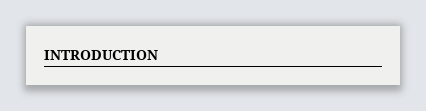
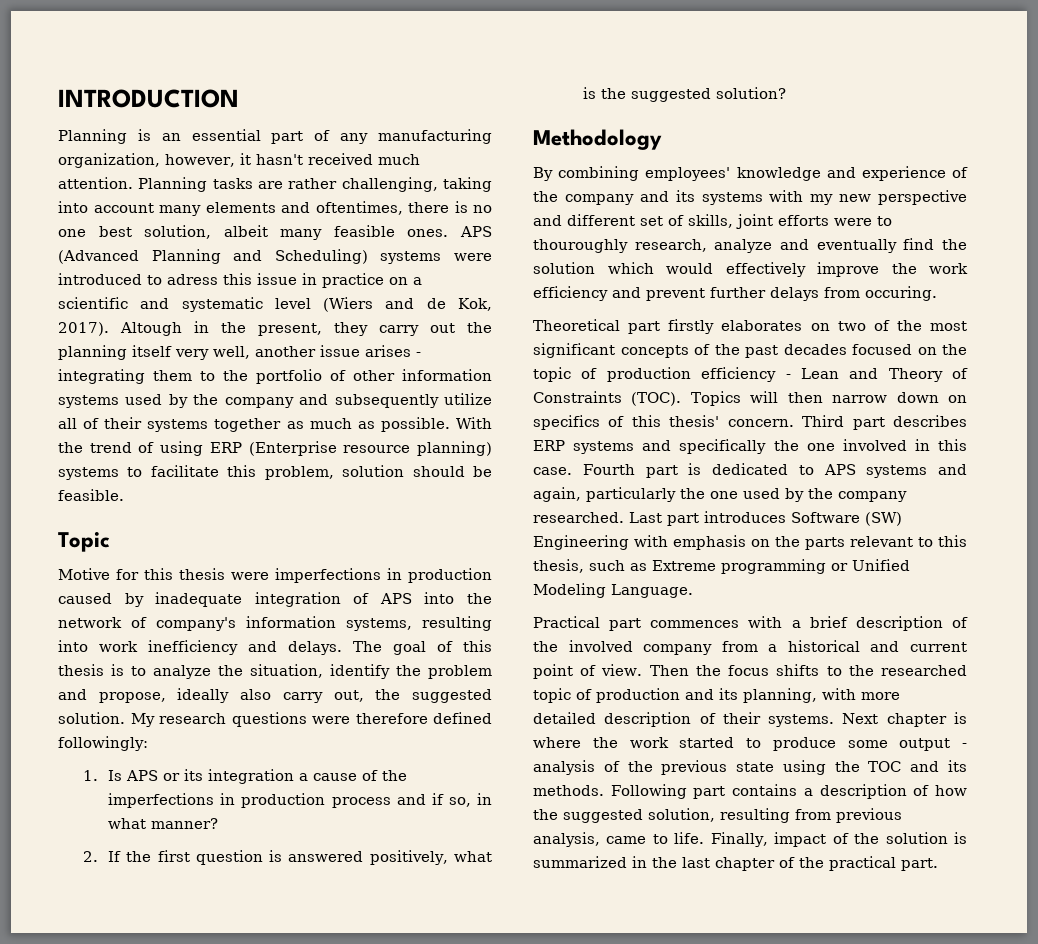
(158, 55) none -> [58,129,492,144] [58,153,420,168] [58,177,492,192] [58,201,492,216] [58,225,492,240] [58,249,492,264] [58,273,422,288] [58,297,492,312] [58,321,492,336] [58,345,421,360] [58,369,492,384] [58,393,492,408] [58,417,492,432] [58,441,492,456] [58,465,492,480] [58,489,124,501] [58,532,110,552] [58,568,492,583] [58,592,492,607] [58,616,492,631] [58,640,492,655] [58,664,492,679] [58,688,493,703] [58,712,492,727] [58,736,148,751] [83,769,408,784] [108,793,492,808] [108,818,219,829] [83,850,492,865] [583,87,787,102] [533,129,662,150] [533,166,968,181] [533,190,967,205] [533,214,892,229] [533,238,967,253] [533,262,968,277] [533,286,937,301] [533,319,967,334] [533,343,967,358] [533,367,968,382] [533,391,967,406] [533,415,967,430] [533,439,967,454] [533,463,967,478] [533,487,907,502] [533,511,902,526] [533,535,967,550] [533,559,910,574] [533,583,693,598] [533,616,968,631] [533,640,967,655] [533,664,967,679] [533,688,900,703] [533,712,967,727] [533,737,967,751] [533,760,967,775] [533,784,967,799] [533,808,902,823] [533,832,967,847] [533,856,938,871] // Planning is an essential part of any manufacturing organization, however, it hasn't received much attention. Planning tasks are rather challenging, taking into account many elements and oftentimes, there is no one best solution, albeit many feasible ones. APS (Advanced Planning and Scheduling) systems were introduced to adress this issue in practice on a scientific and systematic level (Wiers and de Kok, 2017). Altough in the present, they carry out the planning itself very well, another issue arises - integrating them to the portfolio of other information systems used by the company and subsequently utilize all of their systems together as much as possible. With the trend of using ERP (Enterprise resource planning) systems to facilitate this problem, solution should be feasible. // Topic // Motive for this thesis were imperfections in production caused by inadequate integration of APS into the network of company's information systems, resulting into work inefficiency and delays. The goal of this thesis is to analyze the situation, identify the problem and propose, ideally also carry out, the suggested solution. My research questions were therefore defined followingly: // 1. Is APS or its integration a cause of the imperfections in production process and if so, in what manner? // 2. If the first question is answered positively, what is the suggested solution? // Methodology // By combining employees' knowledge and experience of the company and its systems with my new perspective and different set of skills, joint efforts were to thouroughly research, analyze and eventually find the solution which would effectively improve the work efficiency and prevent further delays from occuring. // Theoretical part firstly elaborates on two of the most significant concepts of the past decades focused on the topic of production efficiency - Lean and Theory of Constraints (TOC). Topics will then narrow down on specifics of this thesis' concern. Third part describes ERP systems and specifically the one involved in this case. Fourth part is dedicated to APS systems and again, particularly the one used by the company researched. Last part introduces Software (SW) Engineering with emphasis on the parts relevant to this thesis, such as Extreme programming or Unified Modeling Language. // Practical part commences with a brief description of the involved company from a historical and current point of view. Then the focus shifts to the researched topic of production and its planning, with more detailed description of their systems. Next chapter is where the work started to produce some output - analysis of the previous state using the TOC and its methods. Following part contains a description of how the suggested solution, resulting from previous analysis, came to life. Finally, impact of the solution is summarized in the last chapter of the practical part.

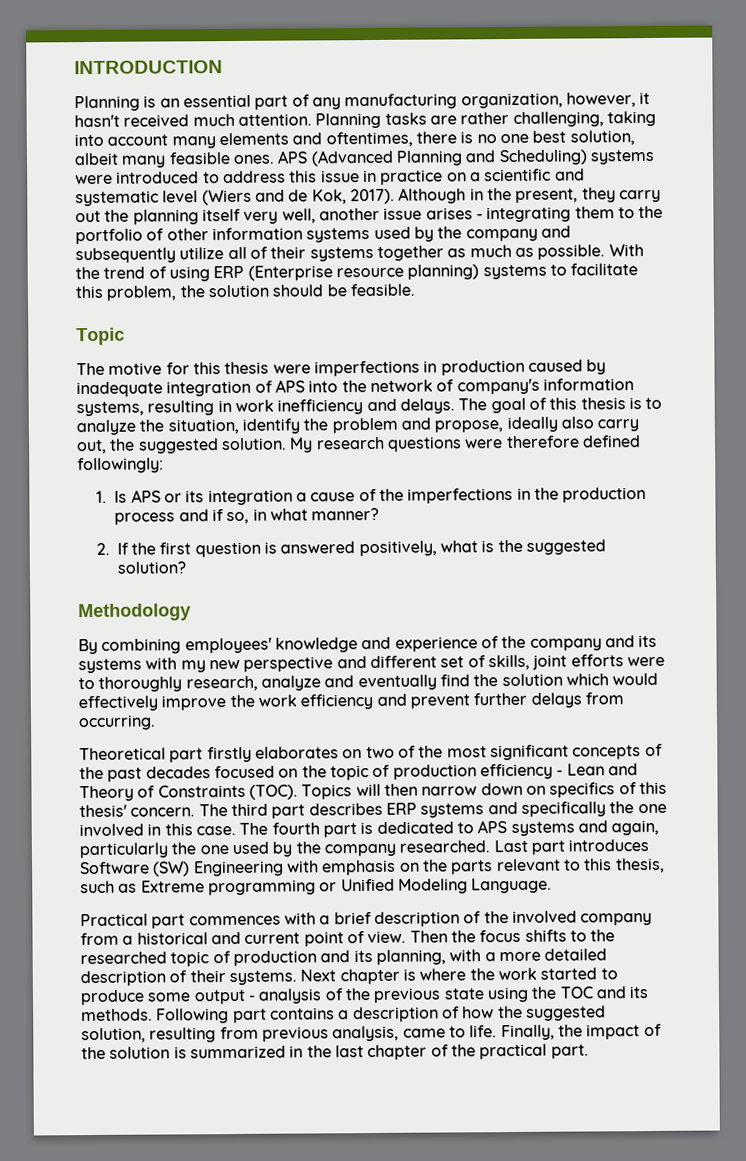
[167,274,218,285] adress -> [222,170,286,184] address
[120,322,182,336] Altough -> [398,187,467,204] Although
(334, 473) none -> [179,285,205,298] the
[58,568,110,580] Motive -> [76,362,163,376] The motive
[58,640,88,652] into -> [217,400,232,413] in
(236, 799) none -> [533,487,559,500] the
[533,239,628,253] thouroughly -> [98,676,183,692] thoroughly
[865,286,937,301] occuring. -> [78,714,156,731] occurring.
[802,415,845,427] Third -> [198,803,268,817] The third
[582,464,635,475] Fourth -> [239,822,320,835] The fourth
(856, 694) none -> [484,952,496,962] a
(768, 839) none -> [557,1024,583,1037] the

